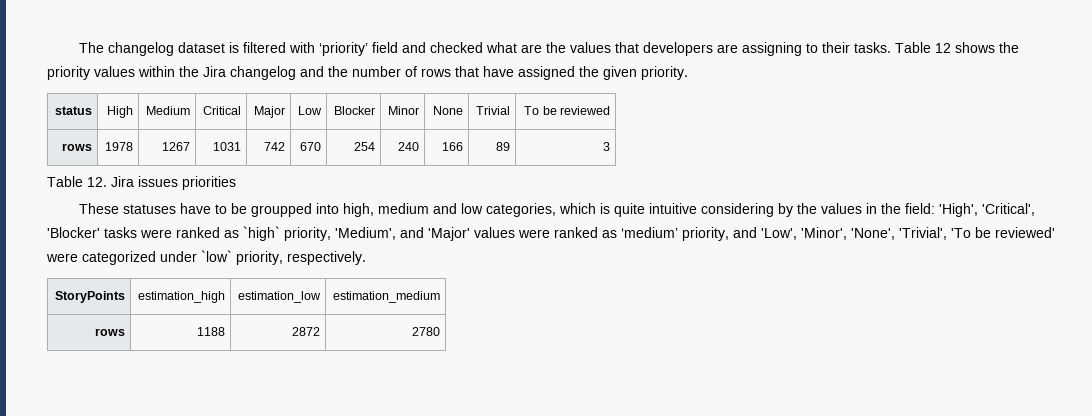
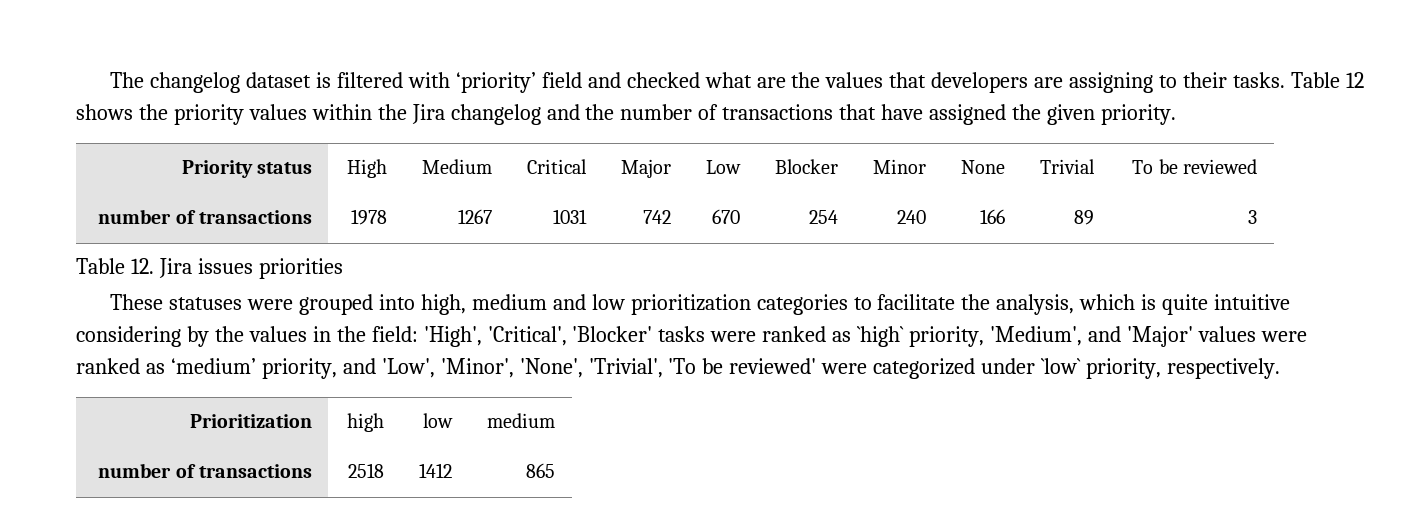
[421,68,451,77] rows -> [722,104,834,120] transactions
(688, 73) none -> [181,160,253,178] Priority
[61,143,92,151] rows -> [98,209,312,224] number of transactions
[180,203,313,217] have to be groupped -> [247,294,373,315] were grouped
[486,203,557,217] categories, -> [630,294,1075,315] prioritization categories to facilitate the analysis,
[54,291,125,303] [137,291,225,303] [237,291,321,303] [332,291,440,303] [94,328,125,336] [196,327,225,336] [291,327,320,336] [411,327,440,336] StoryPoints | estimation_high | estimation_low | estimation_medium // rows | 1188 | 2872 | 2780 -> [189,414,312,428] [346,413,384,432] [422,413,453,428] [486,413,555,428] [98,463,312,478] [347,463,384,478] [418,463,452,478] [525,463,555,478] Prioritization | high | low | medium // number of transactions | 2518 | 1412 | 865

